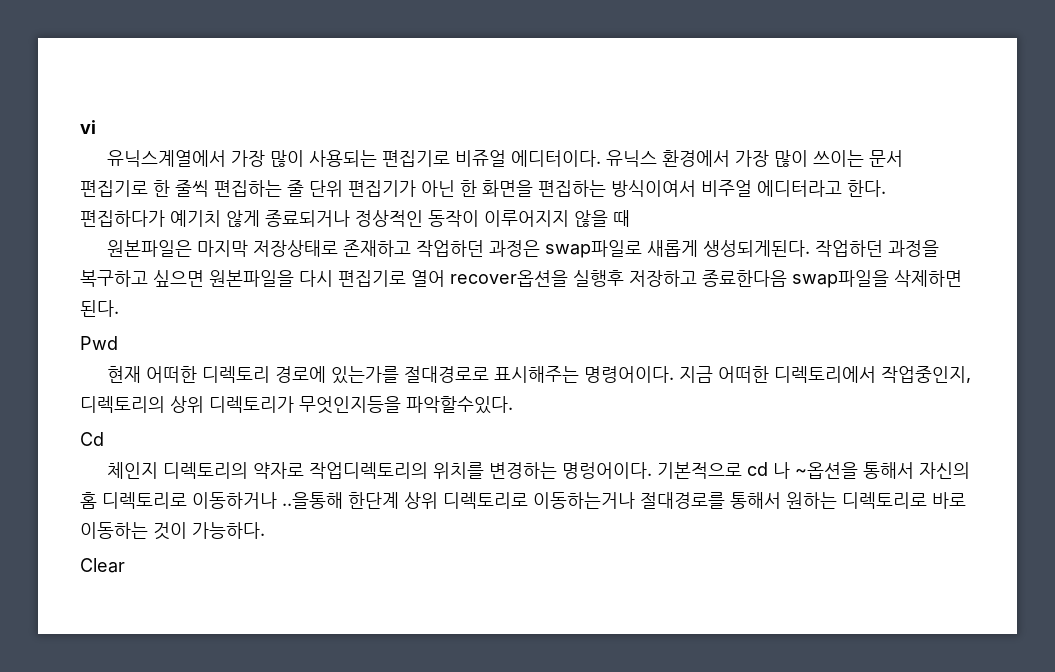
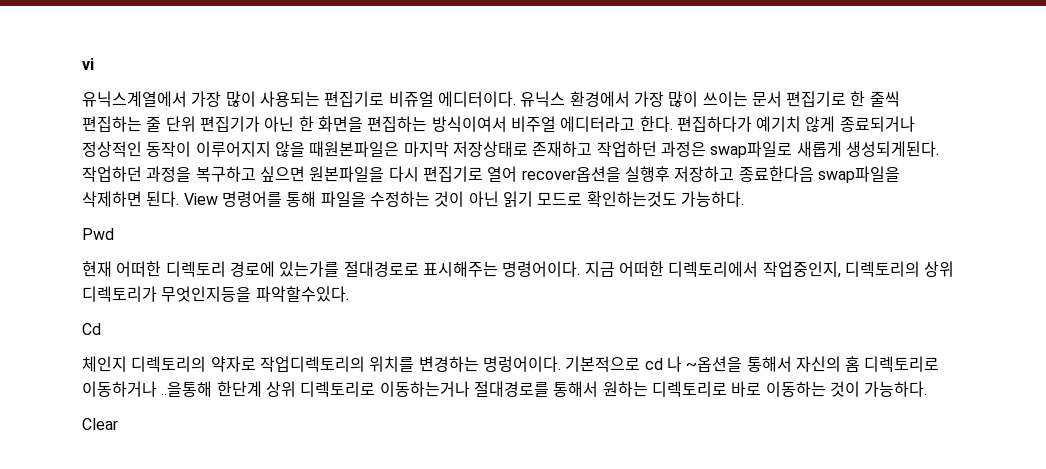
[613,210,630,227] [107,240,193,257] 때 // 원본파일은 -> [309,141,400,157] 때원본파일은
(119, 308) none -> [183,191,744,208] View 명령어를 통해 파일을 수정하는 것이 아닌 읽기 모드로 확인하는것도 가능하다.

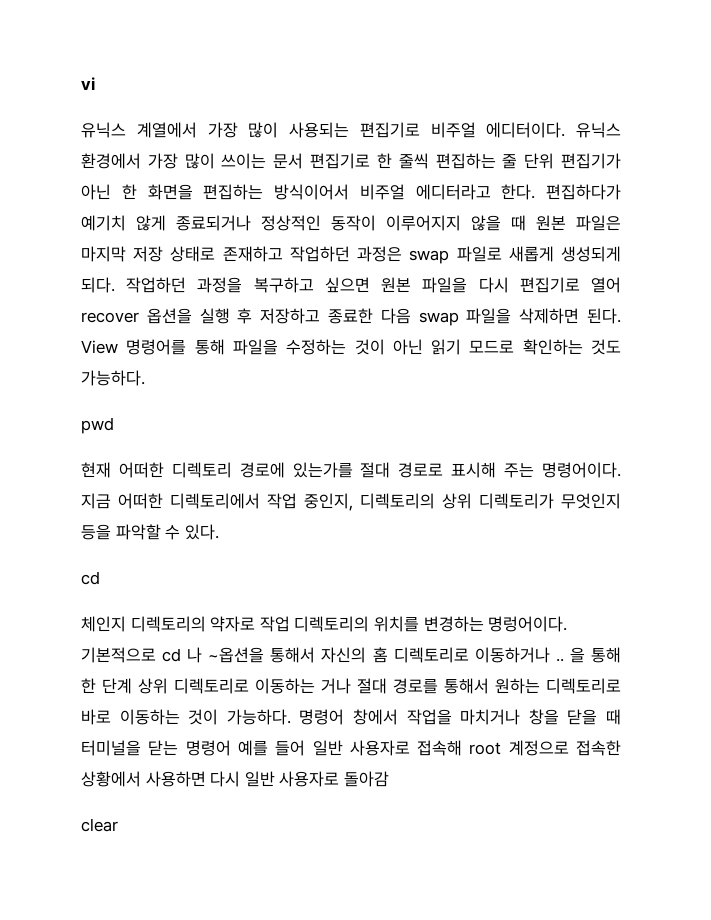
[82,91,187,107] 유닉스계열에서 -> [81,122,197,138] 유닉스 계열에서
[388,91,434,107] 비쥬얼 -> [430,122,476,138] 비주얼
[431,116,507,132] 방식이여서 -> [274,184,349,200] 방식이어서
[309,141,939,158] 때원본파일은 마지막 저장상태로 존재하고 작업하던 과정은 swap파일로 새롭게 생성되게된다. -> [511,215,621,231] [81,246,621,264] [81,277,115,293] 때 원본 파일은 마지막 저장 상태로 존재하고 작업하던 과정은 swap 파일로 새롭게 생성되게 되다.
[309,166,385,182] 원본파일을 -> [381,277,468,293] 원본 파일을
[521,166,900,183] recover옵션을 실행후 저장하고 종료한다음 swap파일을 -> [81,308,512,326] recover 옵션을 실행 후 저장하고 종료한 다음 swap 파일을
[586,191,744,207] [82,228,114,240] 확인하는것도 가능하다. // Pwd -> [522,339,621,355] [81,370,145,386] [81,417,114,434] 확인하는 것도 가능하다. // pwd
[343,261,498,277] 절대경로로 표시해주는 -> [360,462,535,478] 절대 경로로 표시해 주는
[762,261,841,278] 작업중인지, -> [267,493,353,511] 작업 중인지,
[161,286,349,302] [82,323,101,335] 무엇인지등을 파악할수있다. // Cd -> [561,493,621,509] [81,524,219,540] [81,571,100,585] 무엇인지 등을 파악할 수 있다. // cd
[259,356,365,372] 작업디렉토리의 -> [259,616,370,632] 작업 디렉토리의
[161,381,549,397] ..을통해 한단계 상위 디렉토리로 이동하는거나 절대경로를 -> [555,647,621,663] [81,678,438,694] .. 을 통해 한 단계 상위 디렉토리로 이동하는 거나 절대 경로를
[82,418,118,430] // Clear -> [299,709,622,725] [81,740,621,756] [81,771,389,787] [81,818,118,832] 명령어 창에서 작업을 마치거나 창을 닫을 때 터미널을 닫는 명령어 예를 들어 일반 사용자로 접속해 root 계정으로 접속한 상황에서 사용하면 다시 일반 사용자로 돌아감 // clear

